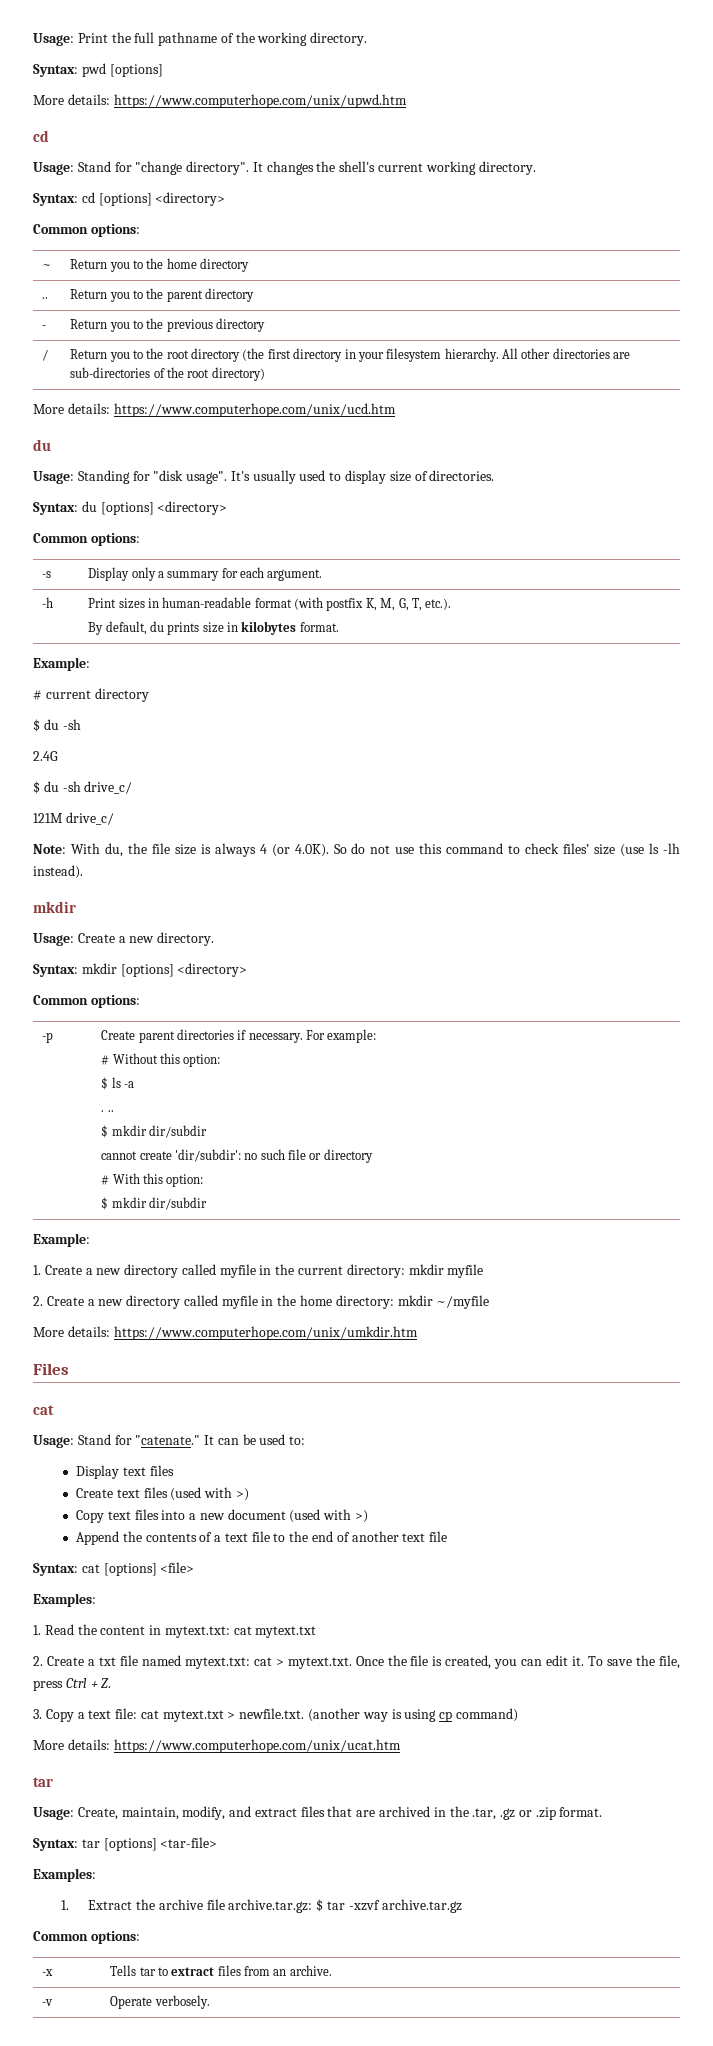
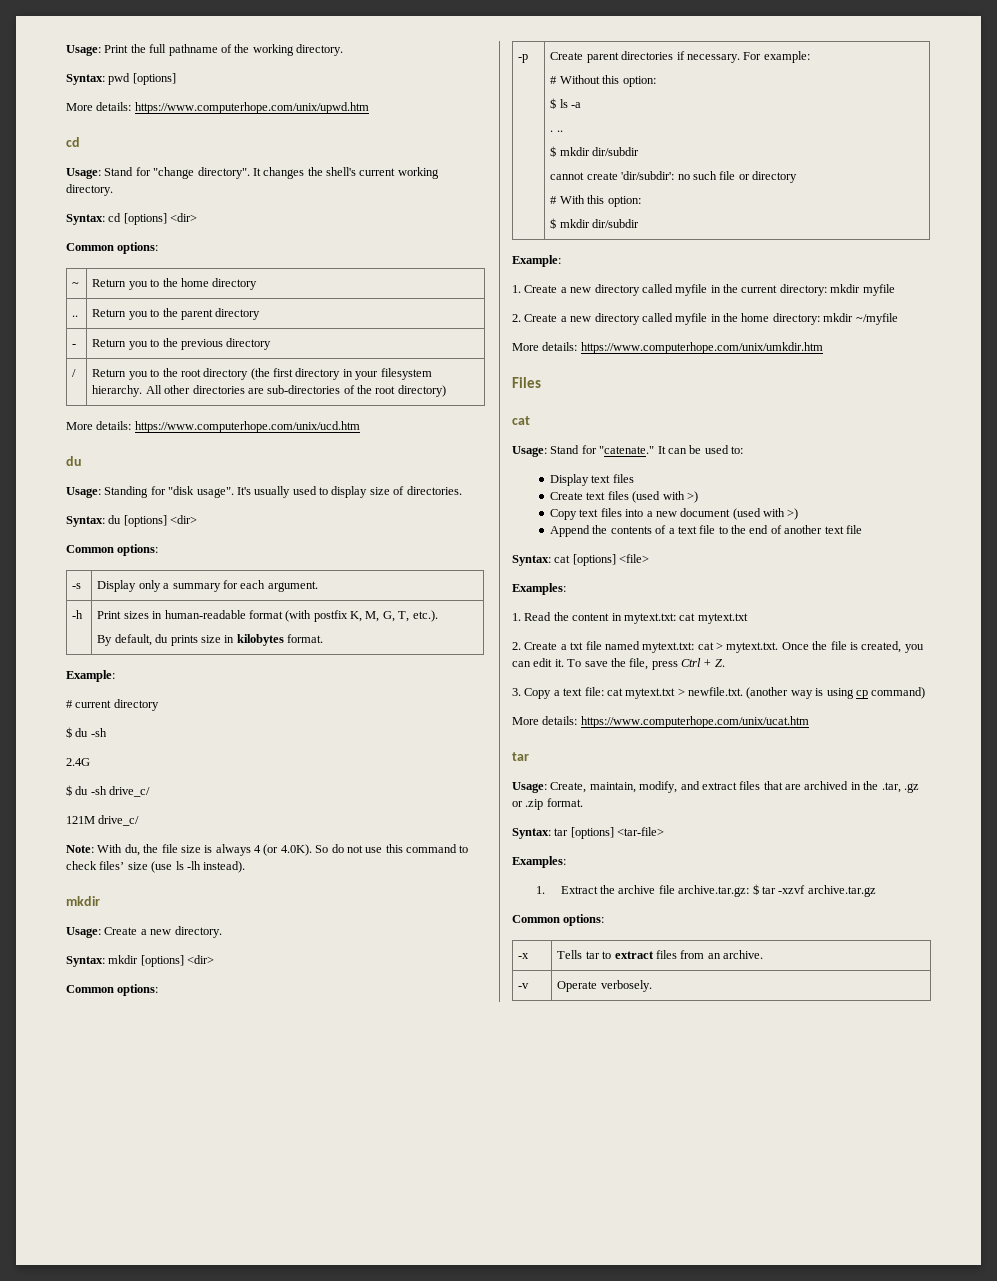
[155,192,226,206] <directory> -> [170,213,198,222] <dir>
[157,501,228,515] <directory> -> [170,515,198,524] <dir>
[177,963,248,977] <directory> -> [187,955,215,964] <dir>

